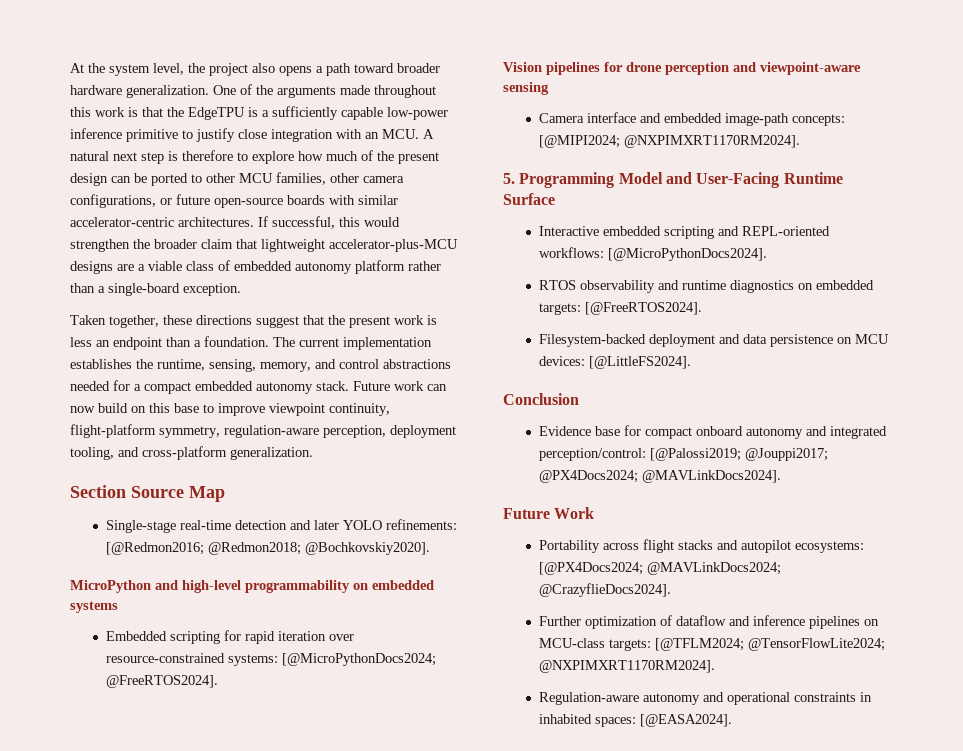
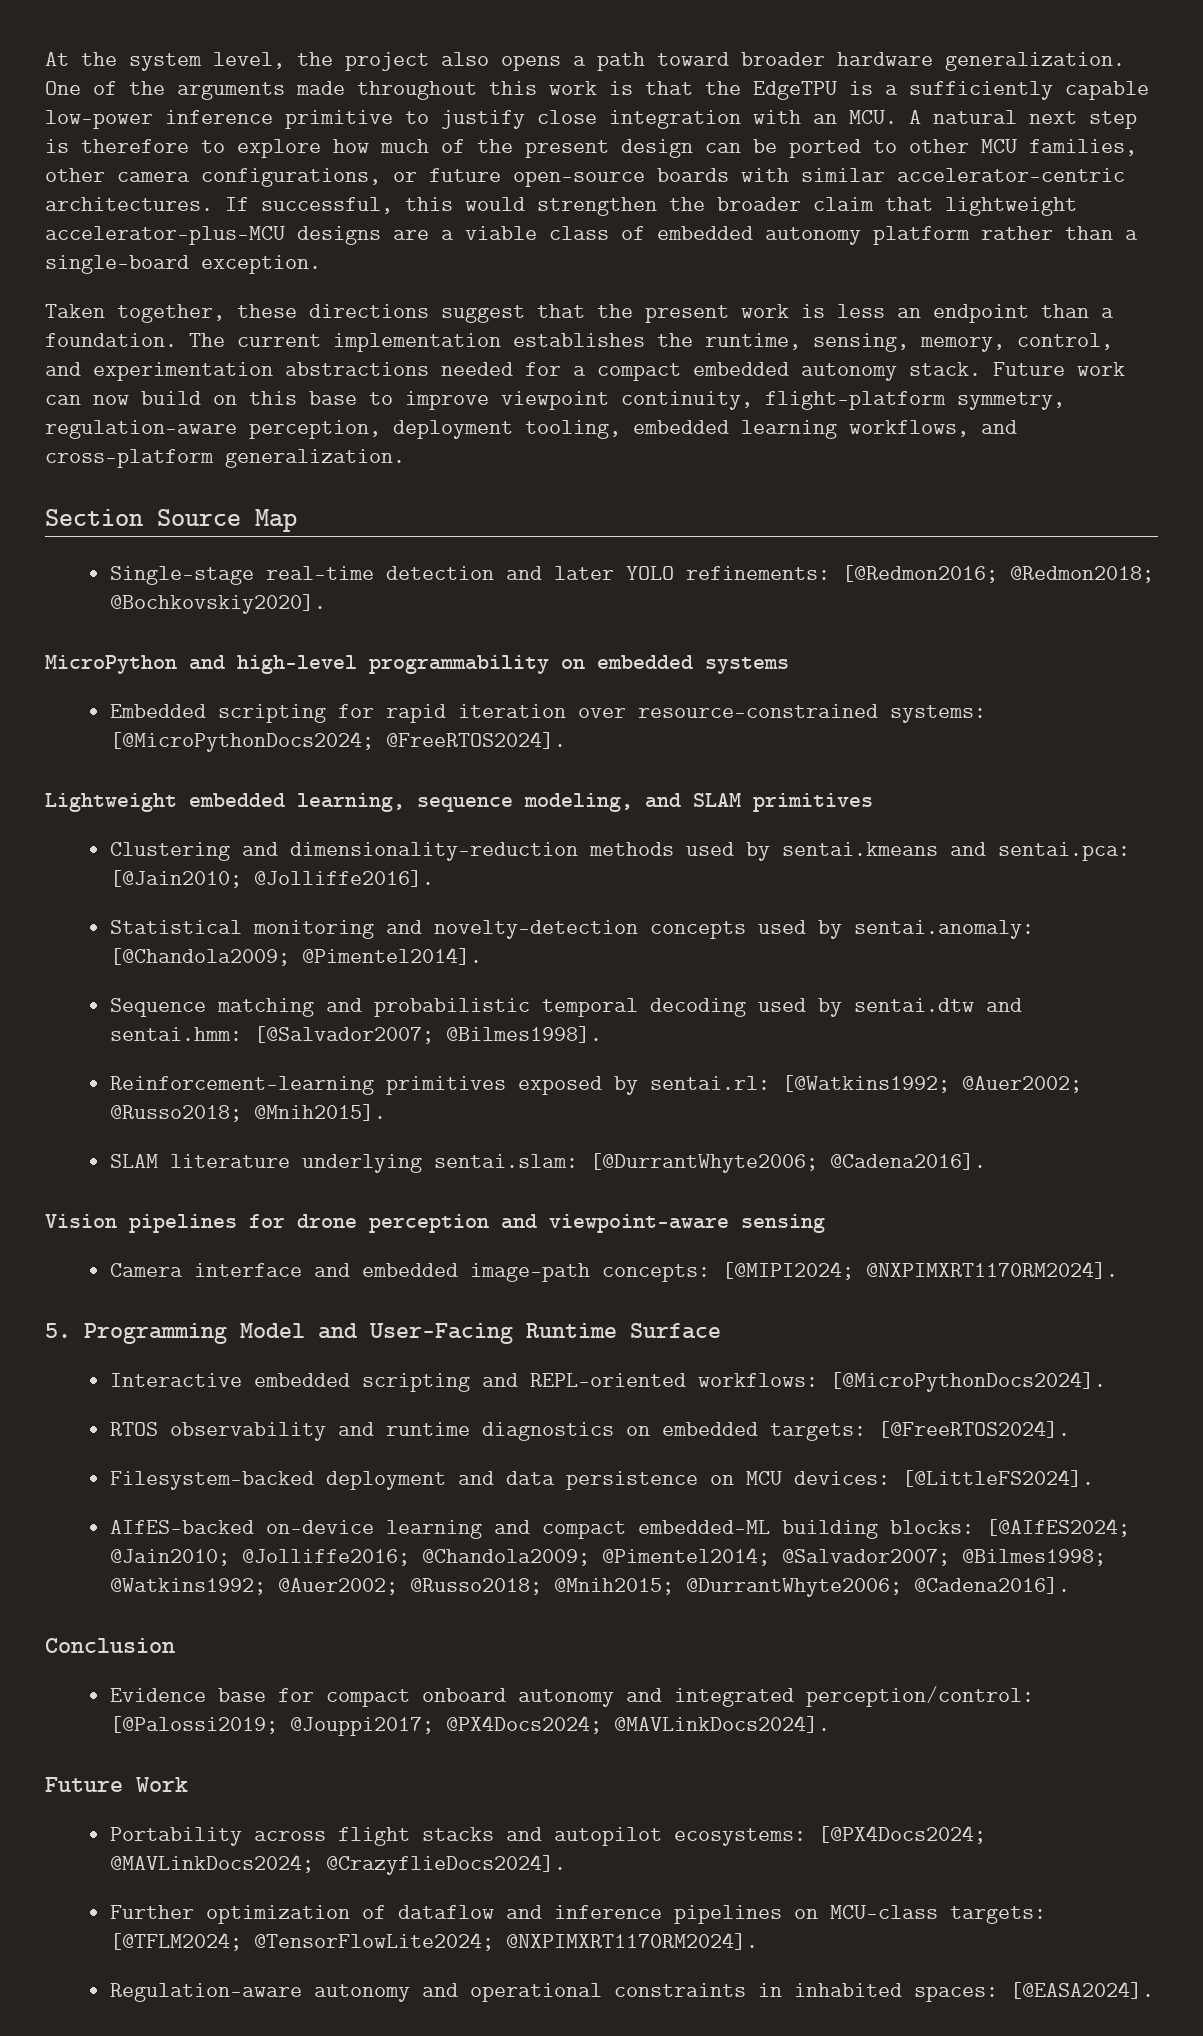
[315,359,379,369] and control -> [1017,333,1113,350] [45,362,273,381] control, and experimentation
(114, 453) none -> [633,420,969,439] embedded learning workflows,
(219, 681) none -> [45,793,873,812] [110,842,1131,861] [110,870,435,888] [110,920,1035,939] [110,947,483,966] [110,998,1023,1017] [110,1026,603,1044] [110,1075,1083,1095] [110,1104,387,1122] [110,1153,987,1173] // Lightweight embedded learning, sequence modeling, and SLAM primitives // Clustering and dimensionality-reduction methods used by sentai.kmeans and sentai.pca: [@Jain2010; @Jolliffe2016]. // Statistical monitoring and novelty-detection concepts used by sentai.anomaly: [@Chandola2009; @Pimentel2014]. // Sequence matching and probabilistic temporal decoding used by sentai.dtw and sentai.hmm: [@Salvador2007; @Bilmes1998]. // Reinforcement-learning primitives exposed by sentai.rl: [@Watkins1992; @Auer2002; @Russo2018; @Mnih2015]. // SLAM literature underlying sentai.slam: [@DurrantWhyte2006; @Cadena2016].
(692, 362) none -> [110,1518,1131,1539] [110,1547,1107,1566] [110,1577,1071,1597] // AIfES-backed on-device learning and compact embedded-ML building blocks: [@AIfES2024; @Jain2010; @Jolliffe2016; @Chandola2009; @Pimentel2014; @Salvador2007; @Bilmes1998; @Watkins1992; @Auer2002; @Russo2018; @Mnih2015; @DurrantWhyte2006; @Cadena2016].

